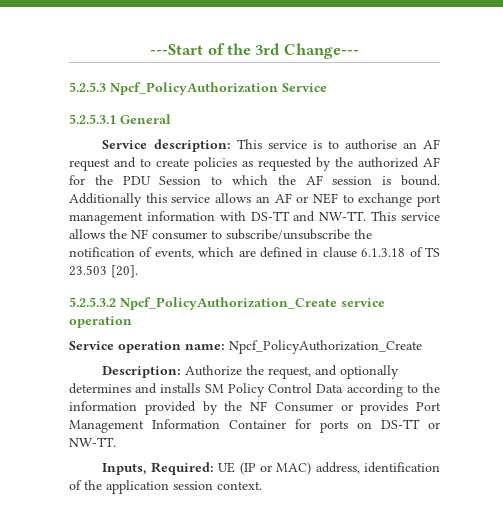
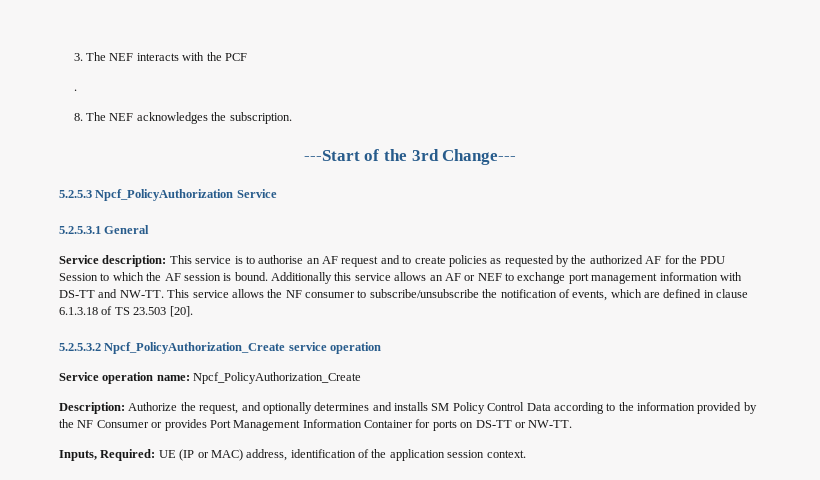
(150, 49) none -> [73,52,247,61] [73,89,77,91] [73,112,292,124] 3. The NEF interacts with the PCF // . // 8. The NEF acknowledges the subscription. //

